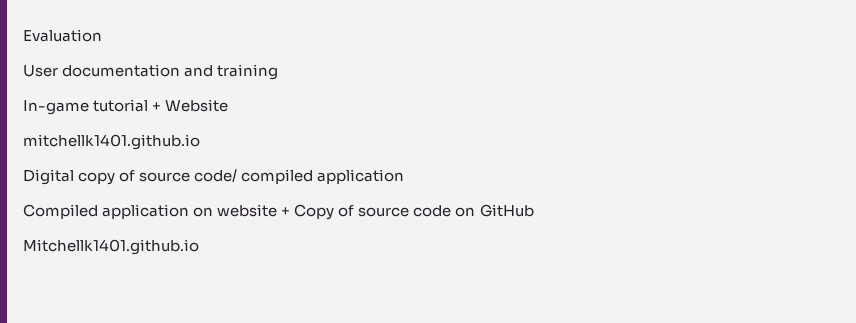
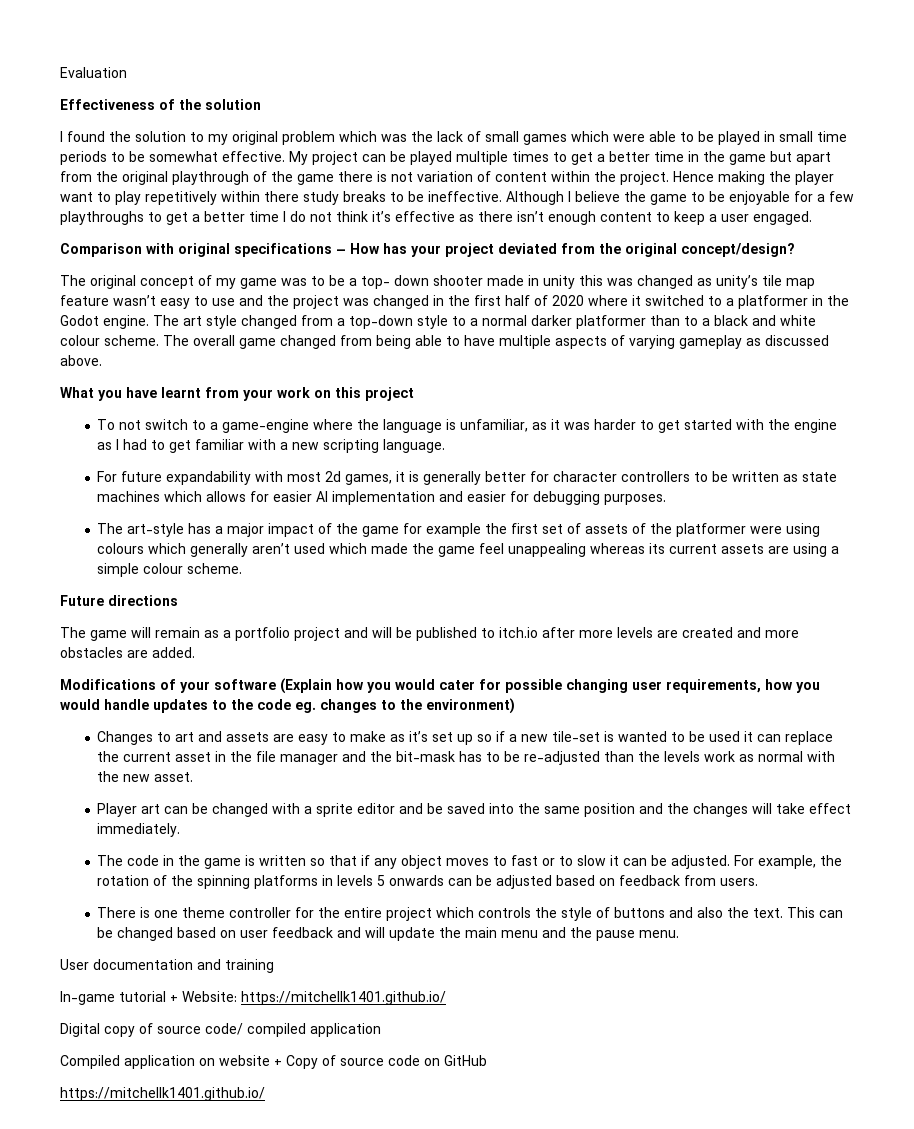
(102, 35) none -> [60,99,261,110] [60,131,847,145] [60,151,831,165] [60,171,834,185] [60,191,854,205] [60,211,812,225] [60,243,795,257] [60,275,815,289] [60,295,849,309] [60,315,816,329] [60,335,829,349] [60,355,102,366] [60,387,414,401] [97,419,838,433] [97,439,446,453] [97,471,838,485] [97,491,667,505] [97,523,821,537] [97,543,840,557] [97,563,243,577] [60,595,178,606] [60,627,799,641] [60,647,195,658] [60,678,820,694] [60,698,515,714] [97,731,834,745] [97,751,836,765] [97,771,194,782] [97,803,852,817] [97,823,181,837] [97,855,843,869] [97,875,759,889] [97,907,844,921] [97,927,680,941] // Effectiveness of the solution // I found the solution to my original problem which was the lack of small games which were able to be played in small time periods to be somewhat effective. My project can be played multiple times to get a better time in the game but apart from the original playthrough of the game there is not variation of content within the project. Hence making the player want to play repetitively within there study breaks to be ineffective. Although I believe the game to be enjoyable for a few playthroughs to get a better time I do not think it’s effective as there isn’t enough content to keep a user engaged. // Comparison with original specifications – How has your project deviated from the original concept/design? // The original concept of my game was to be a top- down shooter made in unity this was changed as unity’s tile map feature wasn’t easy to use and the project was changed in the first half of 2020 where it switched to a platformer in the Godot engine. The art style changed from a top-down style to a normal darker platformer than to a black and white colour scheme. The overall game changed from being able to have multiple aspects of varying gameplay as discussed above. // What you have learnt from your work on this project // To not switch to a game-engine where the language is unfamiliar, as it was harder to get started with the engine as I had to get familiar with a new scripting language. // For future expandability with most 2d games, it is generally better for character controllers to be written as state machines which allows for easier AI implementation and easier for debugging purposes. // The art-style has a major impact of the game for example the first set of assets of the platformer were using colours which generally aren’t used which made the game feel unappealing whereas its current assets are using a simple colour scheme. // Future directions // The game will remain as a portfolio project and will be published to itch.io after more levels are created and more obstacles are added. // Modifications of your software (Explain how you would cater for possible changing user requirements, how you would handle updates to the code eg. changes to the environment) // Changes to art and assets are easy to make as it’s set up so if a new tile-set is wanted to be used it can replace the current asset in the file manager and the bit-mask has to be re-adjusted than the levels work as normal with the new asset. // Player art can be changed with a sprite editor and be saved into the same position and the changes will take effect immediately. // The code in the game is written so that if any object moves to fast or to slow it can be adjusted. For example, the rotation of the spinning platforms in levels 5 onwards can be adjusted based on feedback from users. // There is one theme controller for the entire project which controls the style of buttons and also the text. This can be changed based on user feedback and will update the main menu and the pause menu.
[165,99,229,112] [23,134,200,150] Website // mitchellk1401.github.io -> [182,991,446,1005] Website: https://mitchellk1401.github.io/
[23,239,199,255] Mitchellk1401.github.io -> [60,1087,265,1101] https://mitchellk1401.github.io/

